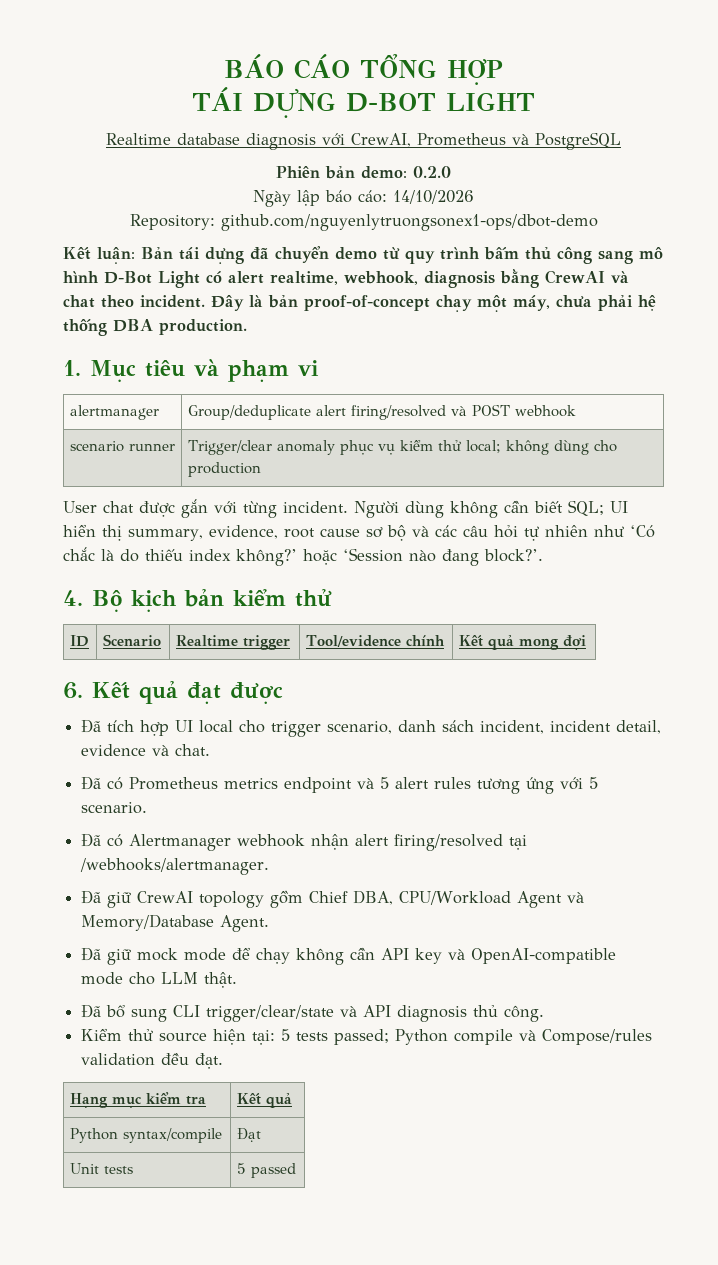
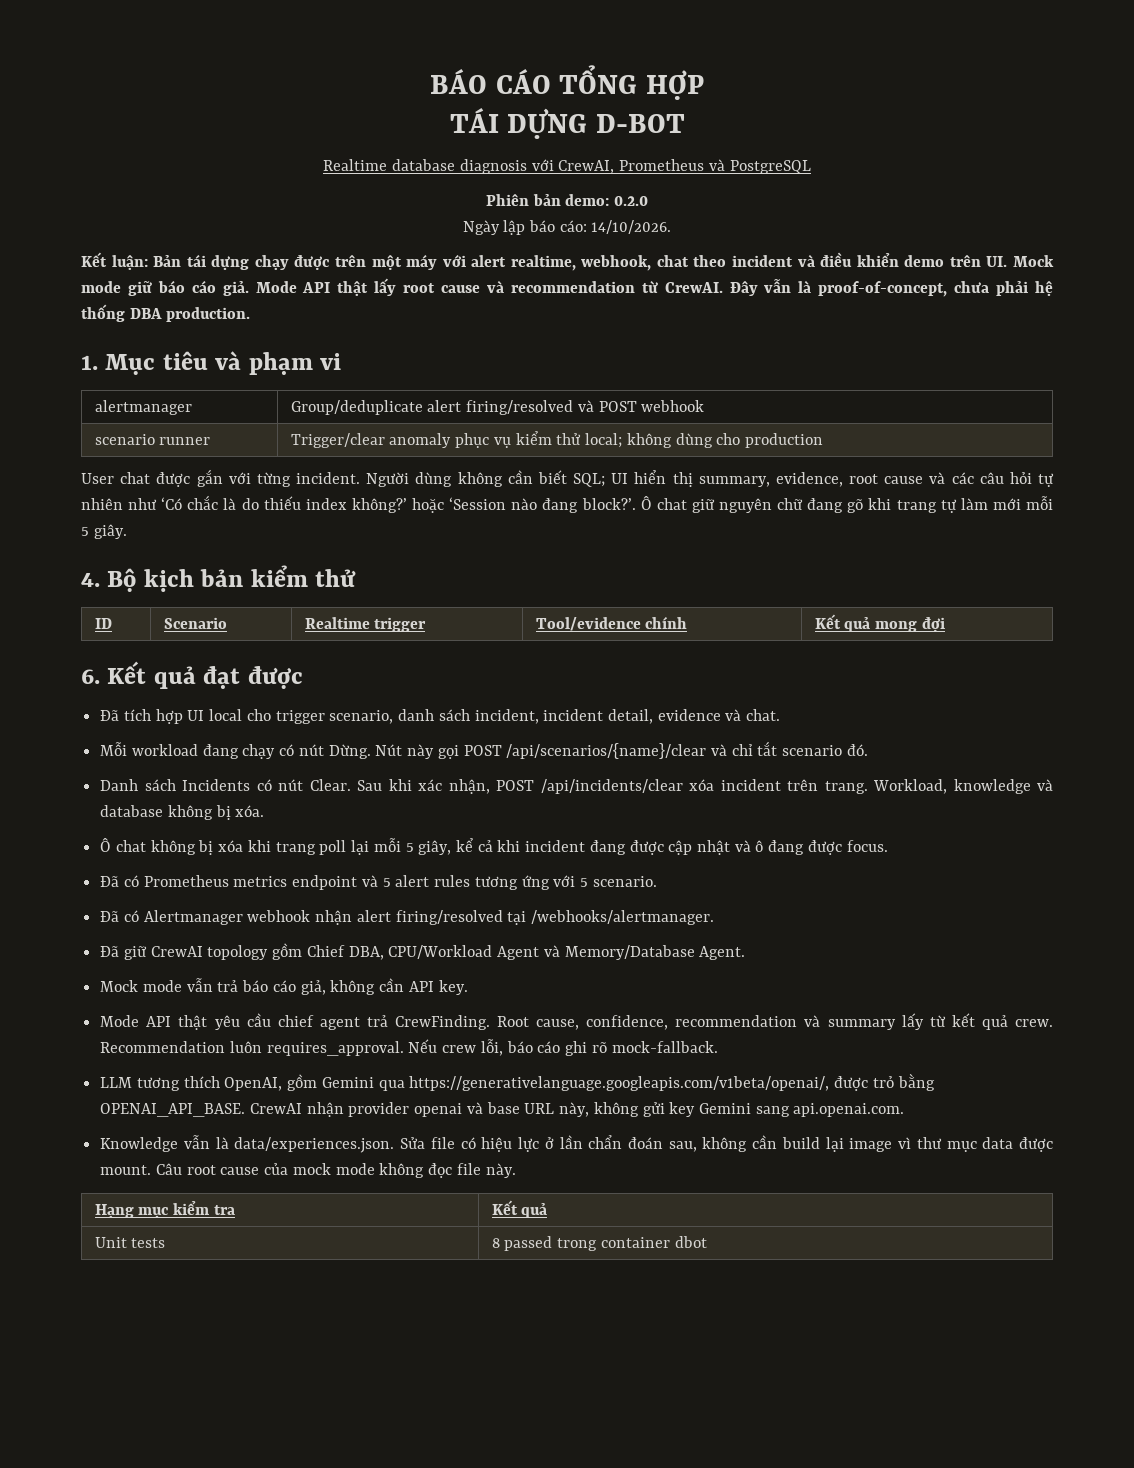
[446,92,535,111] LIGHT -> (685, 123) none
[393,190,474,204] [129,214,598,231] 14/10/2026 // Repository: github.com/nguyenlytruongsonex1-ops/dbot-demo -> [591,220,672,234] 14/10/2026.
[250,246,663,264] [63,269,629,288] [63,295,550,312] đã chuyển demo từ quy trình bấm thủ công sang mô hình D-Bot Light có alert realtime, webhook, diagnosis bằng CrewAI và chat theo incident. Đây là bản proof-of-concept chạy một máy, -> [254,252,1055,271] [81,278,948,297] chạy được trên một máy với alert realtime, webhook, chat theo incident và điều khiển demo trên UI. Mock mode giữ báo cáo giả. Mode API thật lấy root cause và recommendation từ CrewAI. Đây vẫn là proof-of-concept,
[365,525,406,541] sơ bộ -> (924, 480) none
(543, 555) none -> [640,496,1054,513] [81,524,127,539] Ô chat giữ nguyên chữ đang gõ khi trang tự làm mới mỗi 5 giây.
(211, 750) none -> [100,741,868,759] [100,779,1053,794] [100,805,265,820] [100,838,888,855] // Mỗi workload đang chạy có nút Dừng. Nút này gọi POST /api/scenarios/{name}/clear và chỉ tắt scenario đó. // Danh sách Incidents có nút Clear. Sau khi xác nhận, POST /api/incidents/clear xóa incident trên trang. Workload, knowledge và database không bị xóa. // Ô chat không bị xóa khi trang poll lại mỗi 5 giây, kể cả khi incident đang được cập nhật và ô đang được focus.
[81,947,617,965] [81,972,238,988] [81,1004,545,1022] [81,1028,653,1045] [81,1053,224,1069] Đã giữ mock mode để chạy không cần API key và OpenAI-compatible mode cho LLM thật. // Đã bổ sung CLI trigger/clear/state và API diagnosis thủ công. // Kiểm thử source hiện tại: 5 tests passed; Python compile và Compose/rules validation đều đạt. -> [100,978,468,995] [100,1013,1054,1030] [100,1039,718,1056] [100,1073,935,1091] [100,1102,905,1117] [100,1135,1053,1153] [100,1163,516,1178] Mock mode vẫn trả báo cáo giả, không cần API key. // Mode API thật yêu cầu chief agent trả CrewFinding. Root cause, confidence, recommendation và summary lấy từ kết quả crew. Recommendation luôn requires_approval. Nếu crew lỗi, báo cáo ghi rõ mock-fallback. // LLM tương thích OpenAI, gồm Gemini qua https://generativelanguage.googleapis.com/v1beta/openai/, được trỏ bằng OPENAI_API_BASE. CrewAI nhận provider openai và base URL này, không gửi key Gemini sang api.openai.com. // Knowledge vẫn là data/experiences.json. Sửa file có hiệu lực ở lần chẩn đoán sau, không cần build lại image vì thư mục data được mount. Câu root cause của mock mode không đọc file này.
[69,1128,222,1143] [236,1128,261,1142] // Python syntax/compile | Đạt -> (548, 1210) none
[236,1163,296,1178] 5 passed -> [491,1236,707,1251] 8 passed trong container dbot

